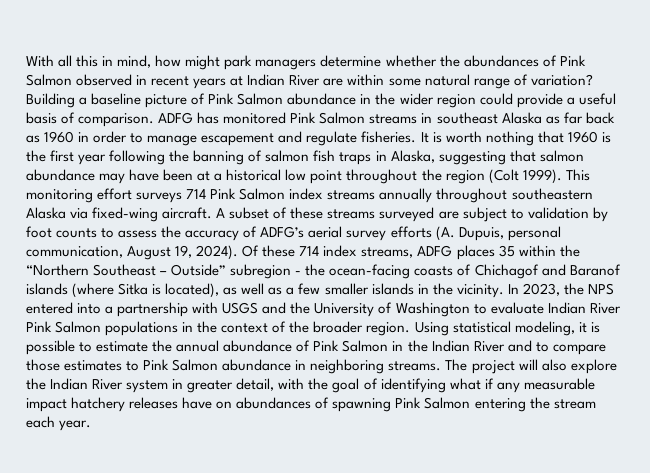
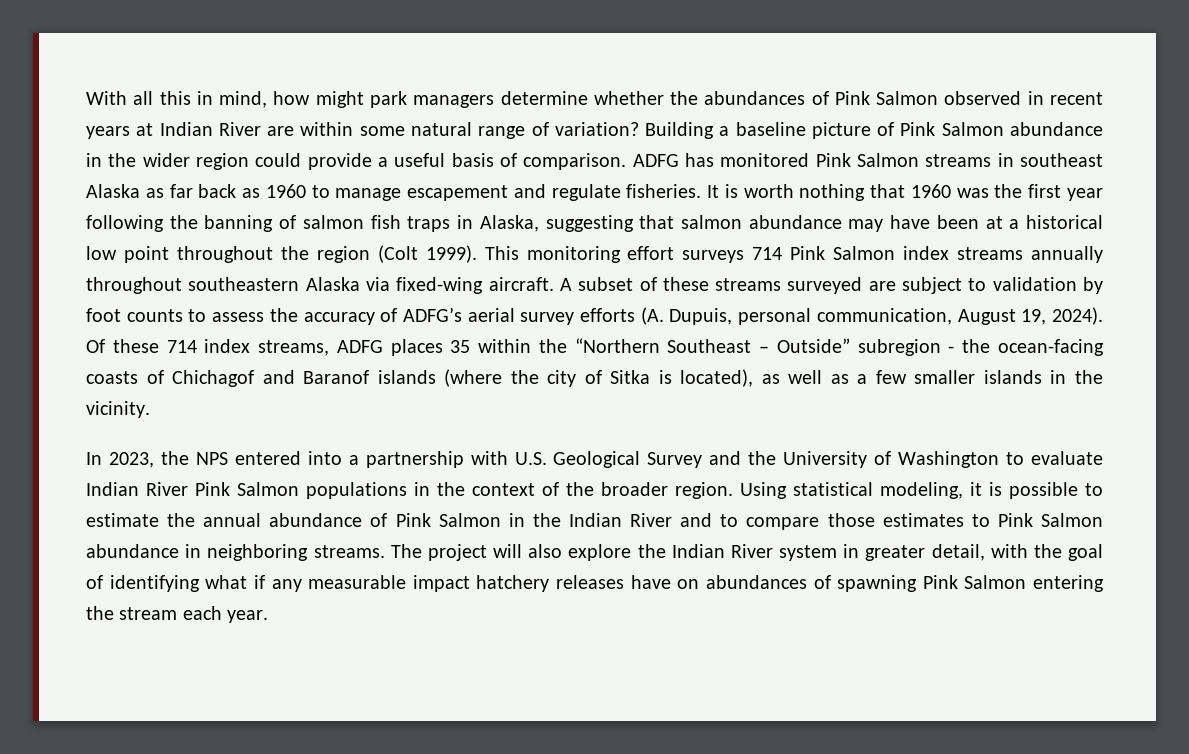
[78,131,128,143] in order -> (306, 191) none
[601,132,611,143] is -> [956,188,989,198] was
(115, 290) none -> [510,370,602,387] the city of
(504, 291) none -> (150, 409) //
[222,302,259,314] USGS -> [514,451,703,468] U.S. Geological Survey

